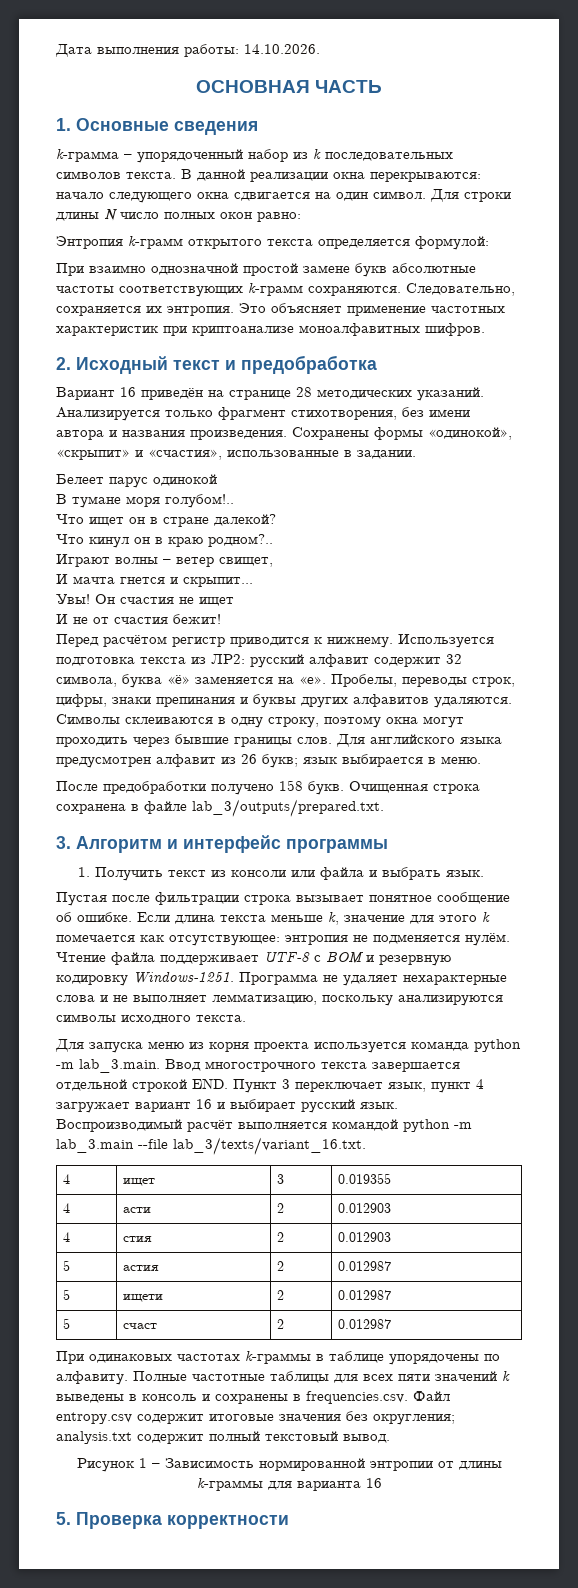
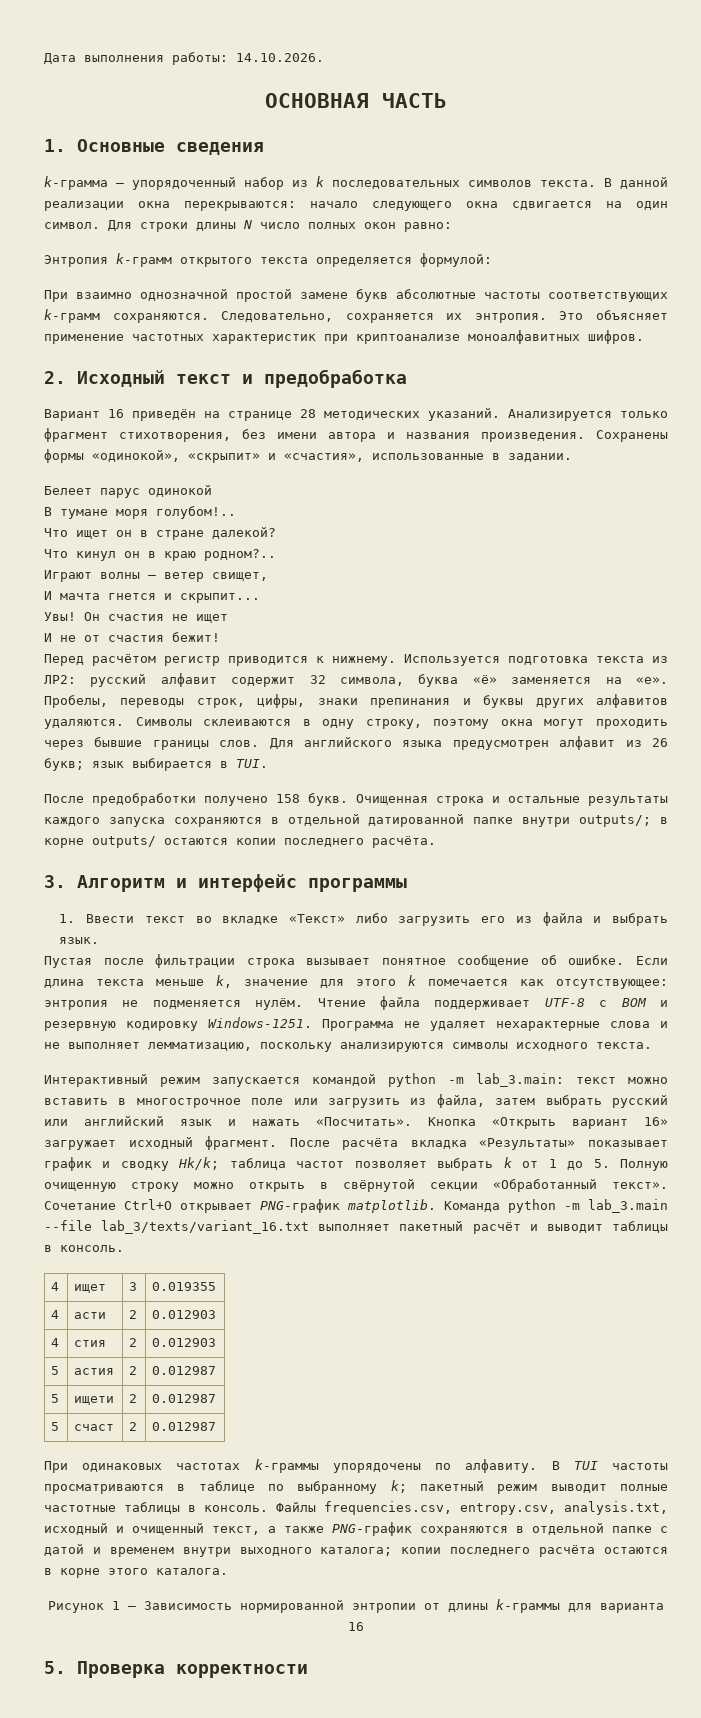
[441,756,481,764] меню. -> [236,759,268,768] TUI.
[56,799,384,817] сохранена в файле lab_3/outputs/prepared.txt. -> [492,796,668,806] [44,814,669,827] [44,836,436,848] и остальные результаты каждого запуска сохраняются в отдельной датированной папке внутри outputs/; в корне outputs/ остаются копии последнего расчёта.
[95,867,316,881] Получить текст из консоли или -> [86,913,532,926] Ввести текст во вкладке «Текст» либо загрузить его из
[55,1039,521,1053] [56,1059,460,1073] [56,1078,484,1093] [56,1099,398,1113] [56,1119,472,1132] [56,1137,366,1155] Для запуска меню из корня проекта используется команда python -m lab_3.main. Ввод многострочного текста завершается отдельной строкой END. Пункт 3 переключает язык, пункт 4 загружает вариант 16 и выбирает русский язык. Воспроизводимый расчёт выполняется командой python -m lab_3.main --file lab_3/texts/variant_16.txt. -> [44,1073,668,1087] [44,1094,668,1108] [44,1116,668,1129] [44,1136,668,1150] [44,1157,668,1171] [44,1179,668,1192] [44,1199,668,1213] [44,1220,668,1234] [44,1245,124,1252] Интерактивный режим запускается командой python -m lab_3.main: текст можно вставить в многострочное поле или загрузить из файла, затем выбрать русский или английский язык и нажать «Посчитать». Кнопка «Открыть вариант 16» загружает исходный фрагмент. После расчёта вкладка «Результаты» показывает график и сводку Hk/k; таблица частот позволяет выбрать k от 1 до 5. Полную очищенную строку можно открыть в свёрнутой секции «Обработанный текст». Сочетание Ctrl+O открывает PNG-график matplotlib. Команда python -m lab_3.main --file lab_3/texts/variant_16.txt выполняет пакетный расчёт и выводит таблицы в консоль.
[316,1351,384,1363] в таблице -> (319, 1466) none
[133,1370,510,1383] [56,1391,450,1404] [56,1411,455,1425] [56,1431,390,1444] Полные частотные таблицы для всех пяти значений k выведены в консоль и сохранены в frequencies.csv. Файл entropy.csv содержит итоговые значения без округления; analysis.txt содержит полный текстовый вывод. -> [551,1461,668,1470] [44,1480,668,1494] [44,1501,668,1515] [44,1522,668,1536] [44,1544,669,1557] [44,1568,228,1578] В TUI частоты просматриваются в таблице по выбранному k; пакетный режим выводит полные частотные таблицы в консоль. Файлы frequencies.csv, entropy.csv, analysis.txt, исходный и очищенный текст, а также PNG-график сохраняются в отдельной папке с датой и временем внутри выходного каталога; копии последнего расчёта остаются в корне этого каталога.

